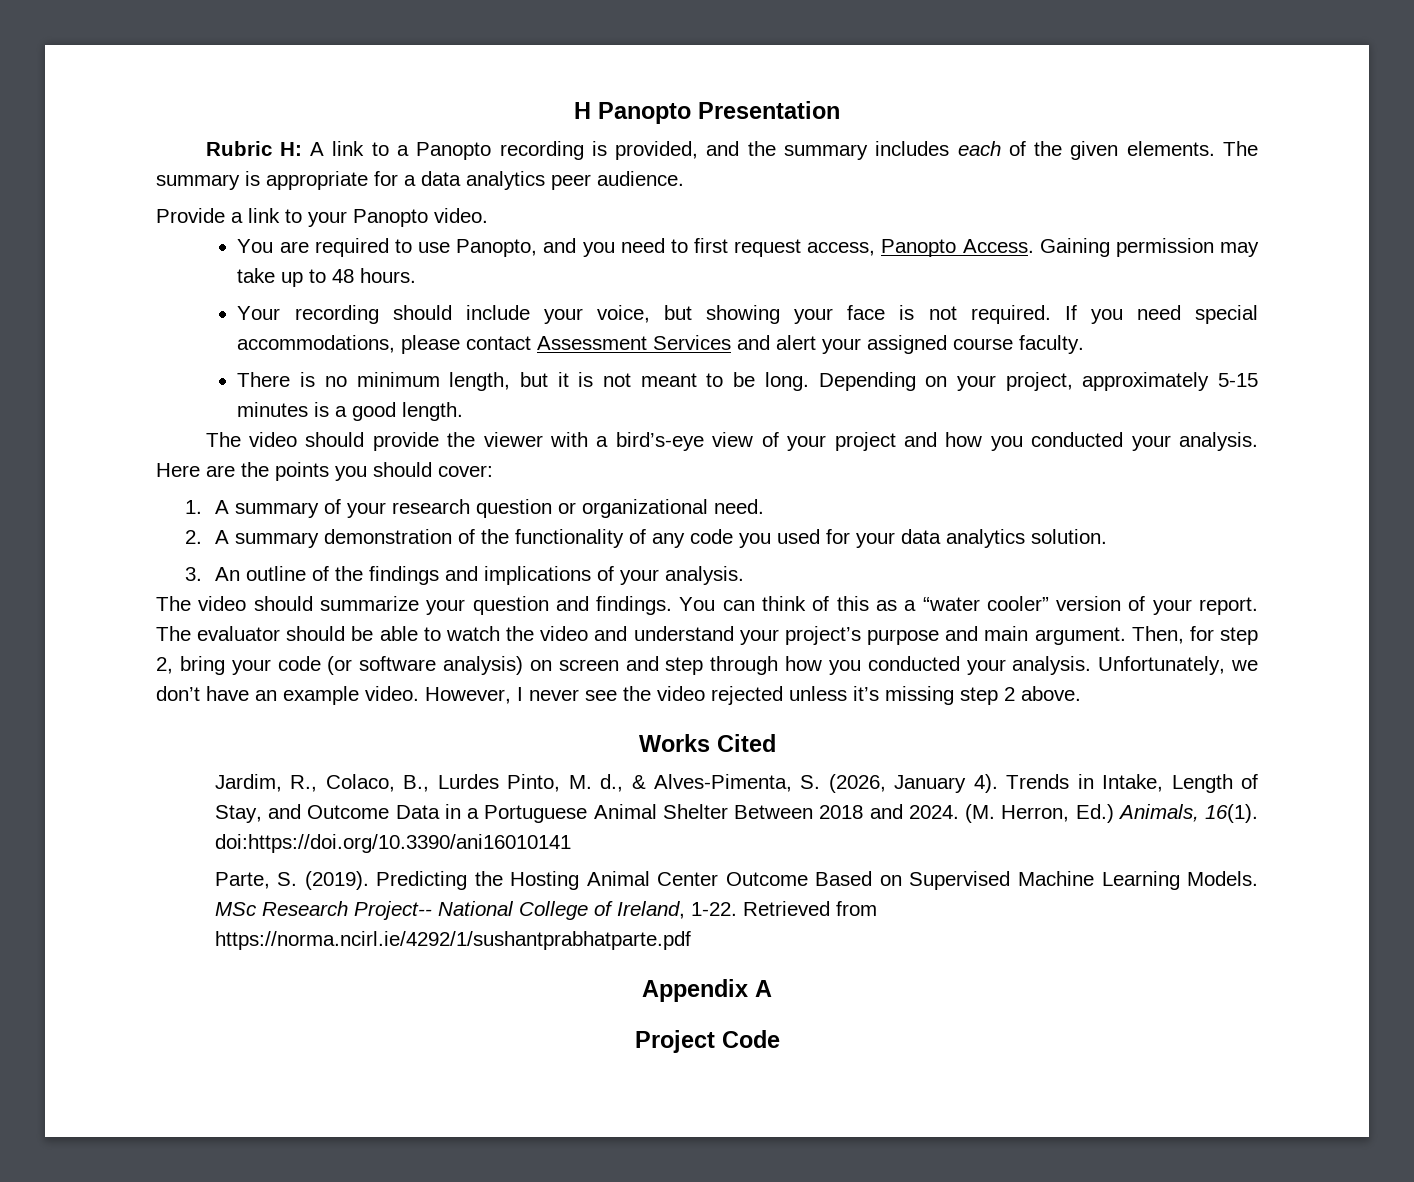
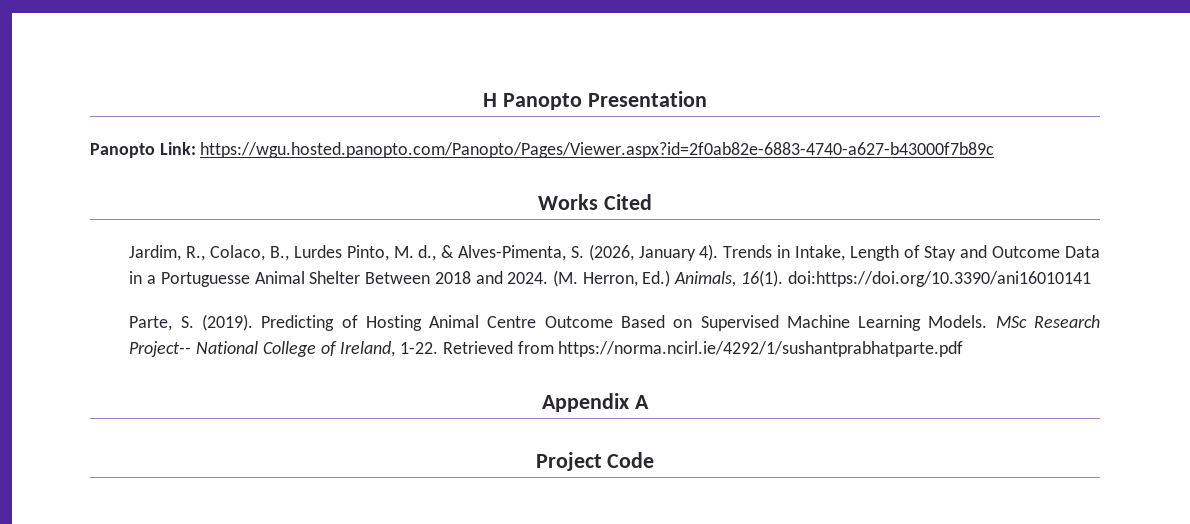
[205,141,1259,160] [156,171,684,190] [156,208,488,227] [237,238,1260,257] [237,268,417,287] [237,305,1259,324] [237,335,1085,354] [237,372,1259,391] [237,402,464,421] [205,432,1259,451] [156,462,493,481] [185,499,764,518] [185,529,1107,548] [185,566,744,585] [156,596,1258,615] [156,626,1258,645] [156,656,1259,675] [156,686,1081,705] Rubric H: A link to a Panopto recording is provided, and the summary includes each of the given elements. The summary is appropriate for a data analytics peer audience. // Provide a link to your Panopto video. // You are required to use Panopto, and you need to first request access, Panopto Access. Gaining permission may take up to 48 hours. // Your recording should include your voice, but showing your face is not required. If you need special accommodations, please contact Assessment Services and alert your assigned course faculty. // There is no minimum length, but it is not meant to be long. Depending on your project, approximately 5-15 minutes is a good length. // The video should provide the viewer with a bird’s-eye view of your project and how you conducted your analysis. Here are the points you should cover: // 1. A summary of your research question or organizational need. // 2. A summary demonstration of the functionality of any code you used for your data analytics solution. // 3. An outline of the findings and implications of your analysis. // The video should summarize your question and findings. You can think of this as a “water cooler” version of your report. The evaluator should be able to watch the video and understand your project’s purpose and main argument. Then, for step 2, bring your code (or software analysis) on screen and step through how you conducted your analysis. Unfortunately, we don’t have an example video. However, I never see the video rejected unless it’s missing step 2 above. -> [90,142,995,158] Panopto Link: https://wgu.hosted.panopto.com/Panopto/Pages/Viewer.aspx?id=2f0ab82e-6883-4740-a627-b43000f7b89c
[214,805,262,823] Stay, -> [924,246,957,261] Stay
[484,805,588,823] Portuguese -> [160,272,250,287] Portuguesse
[474,871,503,886] the -> [341,315,358,328] of
[657,872,719,886] Center -> [487,316,537,328] Centre

